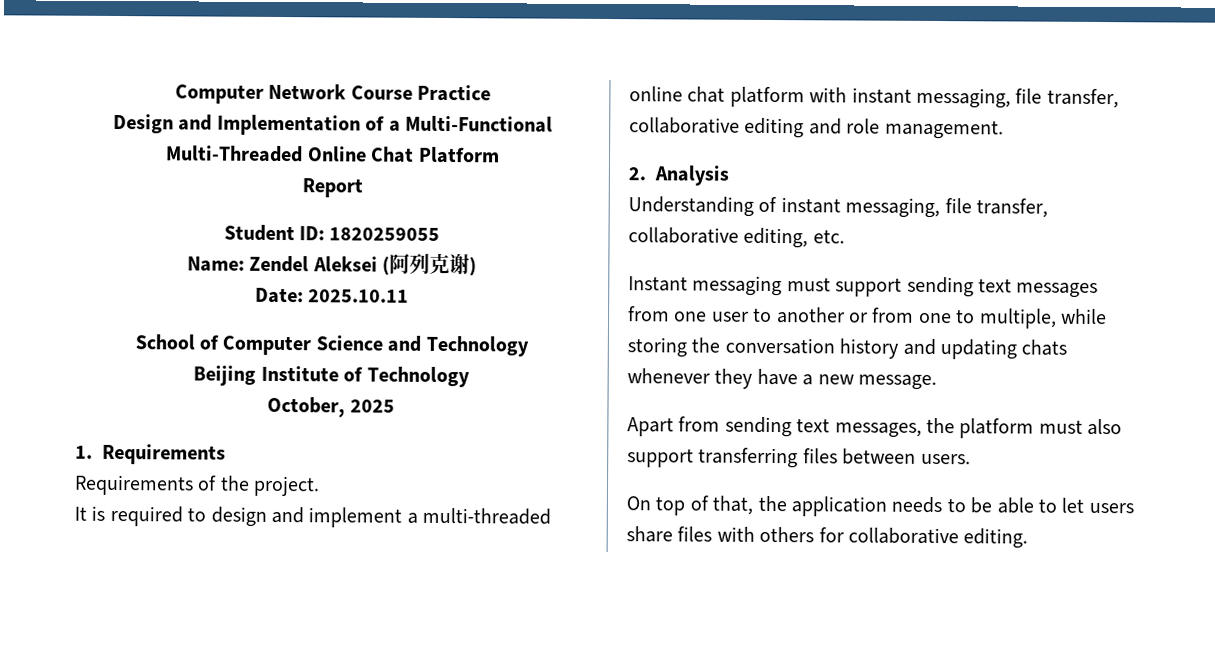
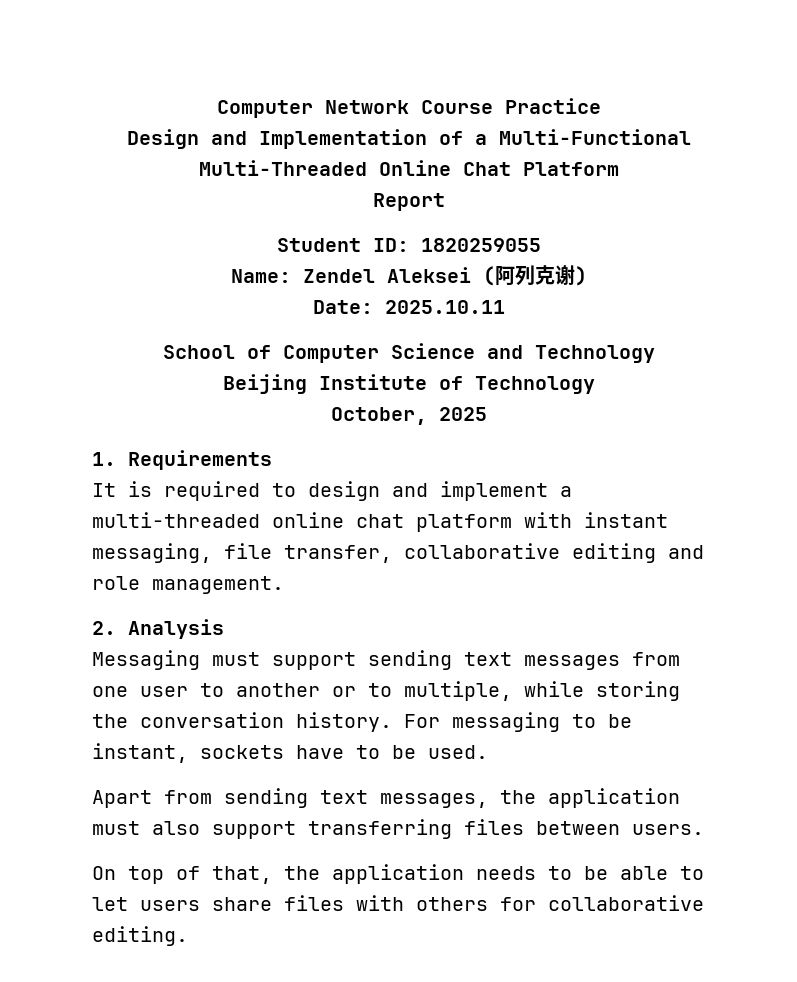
[74,474,321,497] // Requirements of the project. -> (272, 460) none
[628,196,1048,219] [628,227,845,249] [628,275,783,297] Understanding of instant messaging, file transfer, collaborative editing, etc. // Instant messaging -> [92,650,200,670] Messaging
[872,307,952,324] from one -> (356, 691) none
[839,338,1068,360] [627,368,937,391] history and updating chats whenever they have a new message. -> [296,712,632,732] [92,743,488,763] history. For messaging to be instant, sockets have to be used.
[959,418,1035,439] platform -> [548,788,680,808] application

